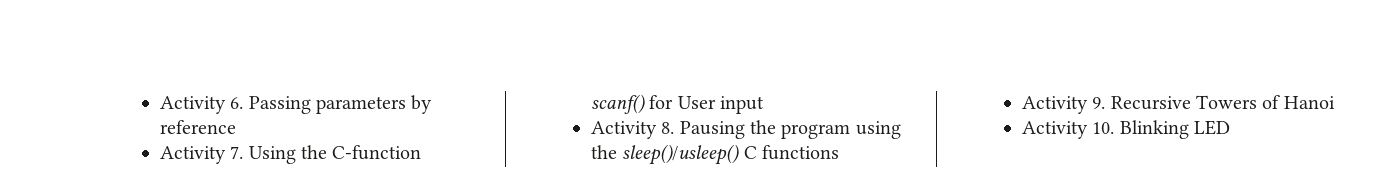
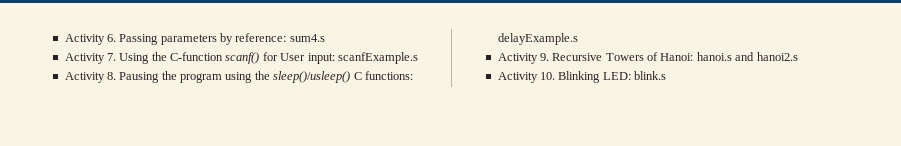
[159,120,236,134] reference -> [235,33,325,42] reference: sum4.s
[719,96,764,114] input -> [307,52,418,64] input: scanfExample.s
[761,145,839,160] functions -> [364,71,413,80] [497,33,578,45] functions: delayExample.s
[1283,96,1335,109] Hanoi -> [660,52,798,61] Hanoi: hanoi.s and hanoi2.s
[1193,120,1230,135] LED -> [602,71,667,80] LED: blink.s

